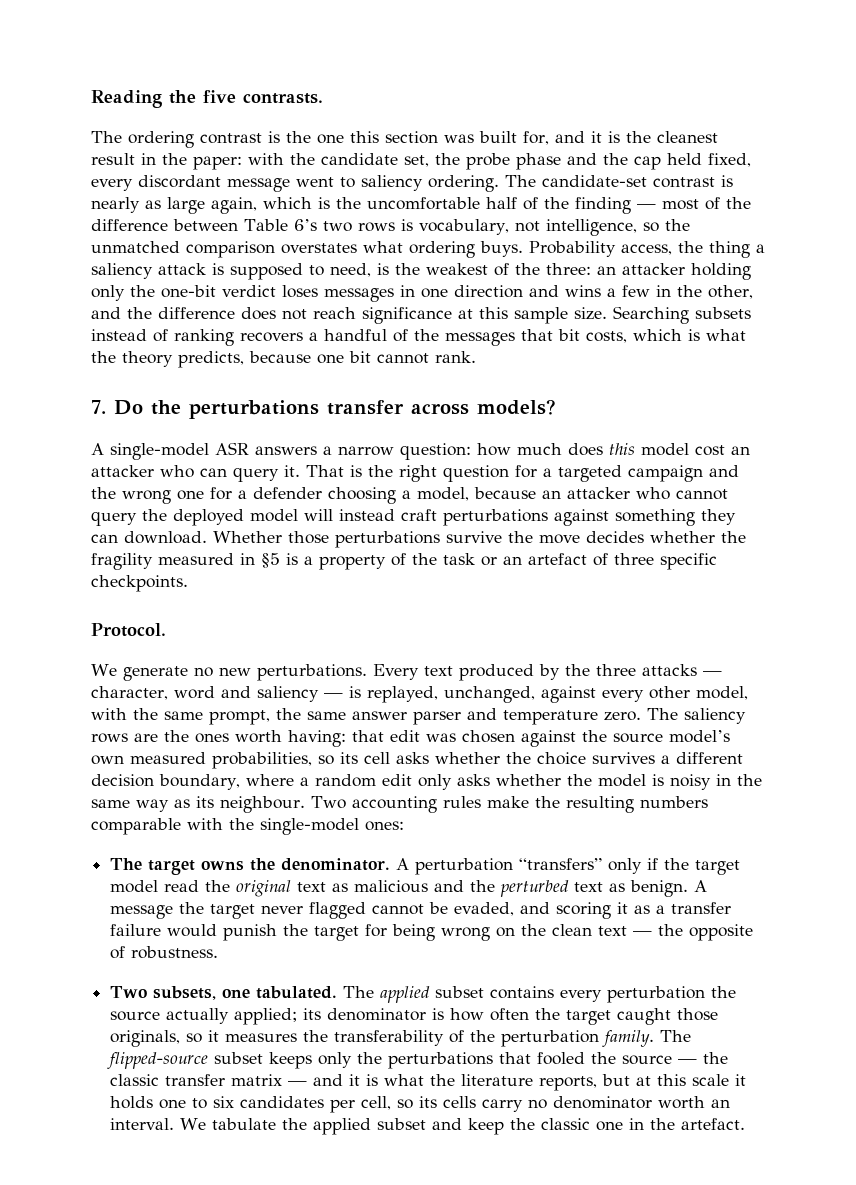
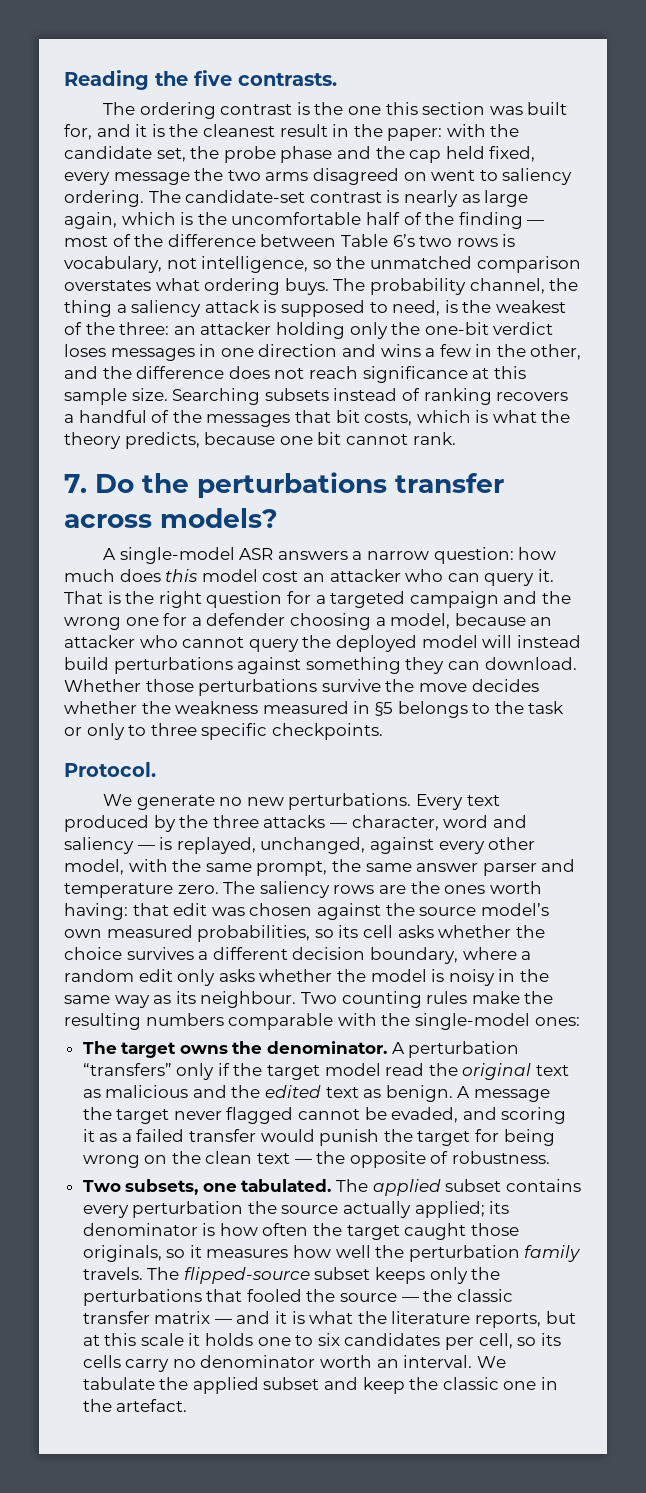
[138,175,290,192] discordant message -> [113,168,427,185] message the two arms disagreed on
[529,241,672,257] Probability access, -> [333,278,545,295] The probability channel,
[401,509,437,521] craft -> [64,657,109,670] build
[91,553,153,570] fragility -> [175,701,259,714] weakness
[286,553,608,570] is a property of the task or an artefact of -> [397,701,565,718] [64,723,147,740] belongs to the task or only to
[351,796,437,813] accounting -> [341,991,422,1008] counting
[500,880,570,897] perturbed -> [265,1085,322,1098] edited
[671,902,732,914] [110,924,162,936] transfer failure -> [136,1129,257,1142] failed transfer
[303,1030,655,1047] the transferability of the perturbation family. -> [293,1245,582,1262] [82,1267,143,1280] how well the perturbation family travels.

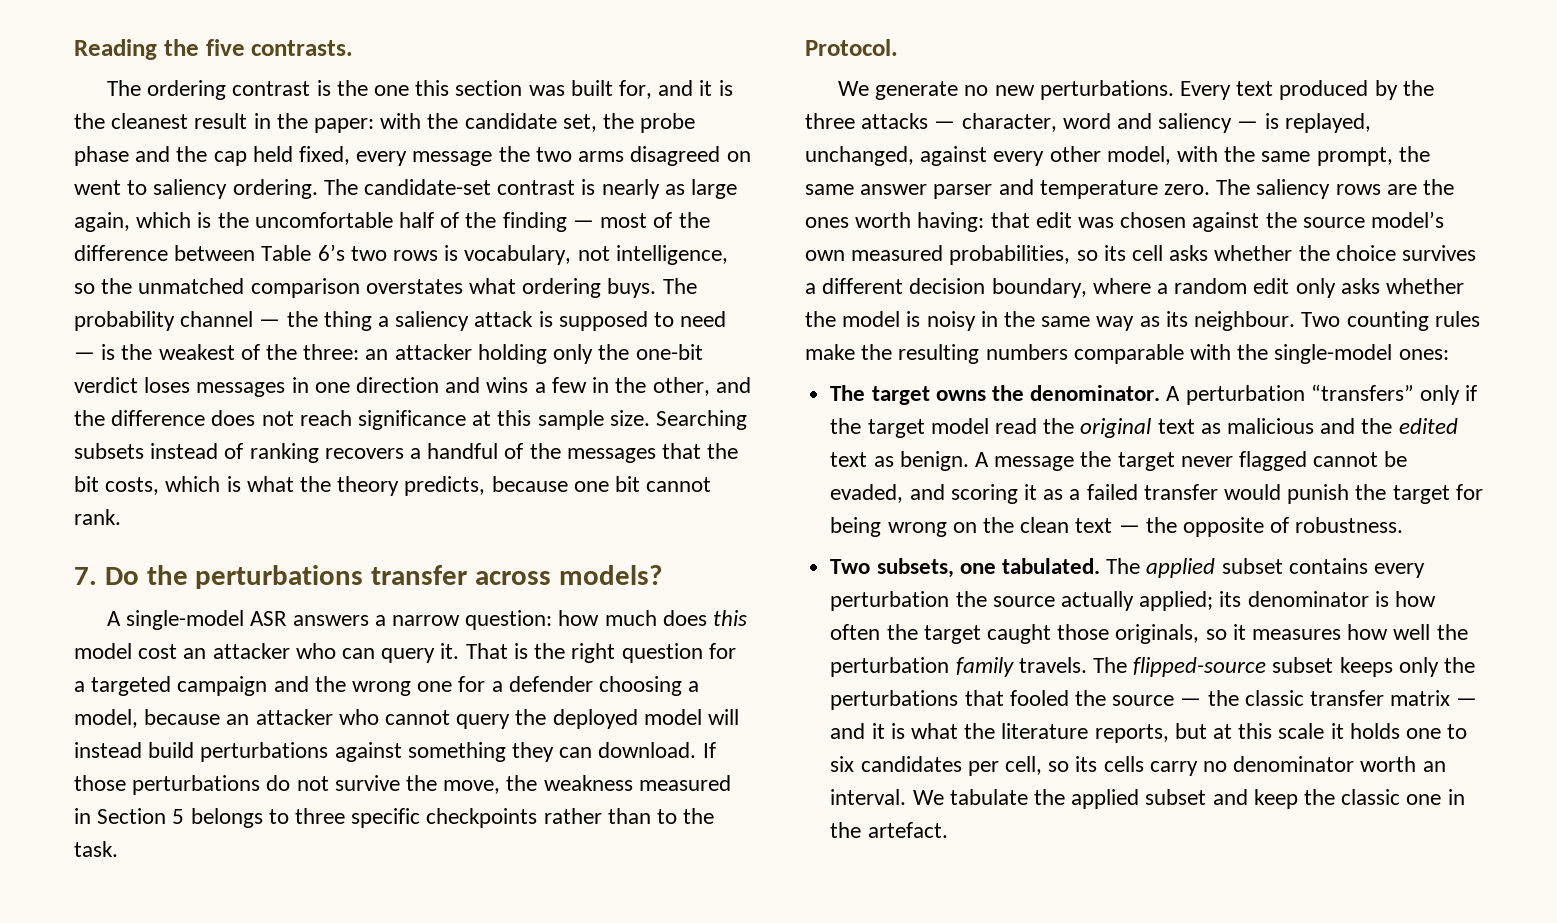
[469,278,545,294] channel, -> [180,311,281,327] channel —
[392,300,441,316] need, -> [680,311,727,327] [74,352,95,360] need —
(331, 416) none -> [707,443,739,459] the
[64,679,141,692] Whether -> [702,742,716,758] If
[321,679,539,692] [64,701,565,718] [64,723,383,740] survive the move decides whether the weakness measured in §5 belongs to the task or only to three specific checkpoints. -> [266,775,731,794] [74,808,715,828] [74,841,118,857] do not survive the move, the weakness measured in Section 5 belongs to three specific checkpoints rather than to the task.

